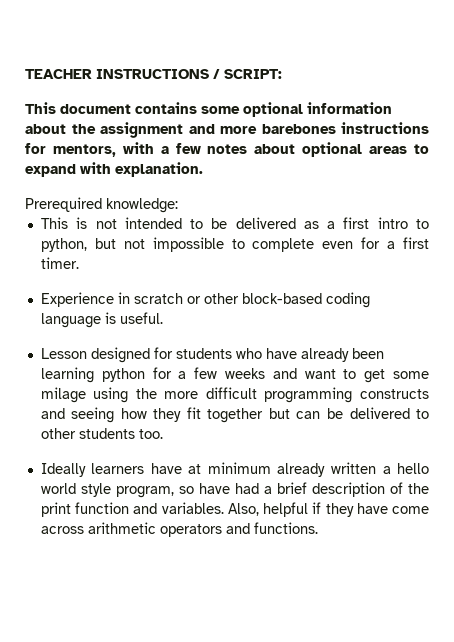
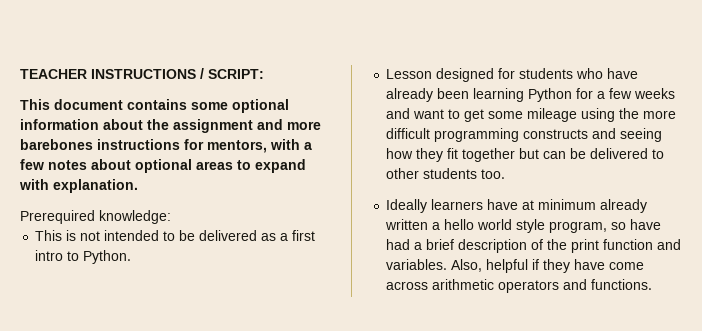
[40,237,429,252] [40,257,79,269] [40,292,370,308] [40,312,163,328] python, but not impossible to complete even for a first timer. // Experience in scratch or other block-based coding language is useful. -> [83,250,132,264] Python.
[101,368,145,382] python -> [528,88,573,102] Python
[40,387,86,403] milage -> [527,108,578,122] mileage

